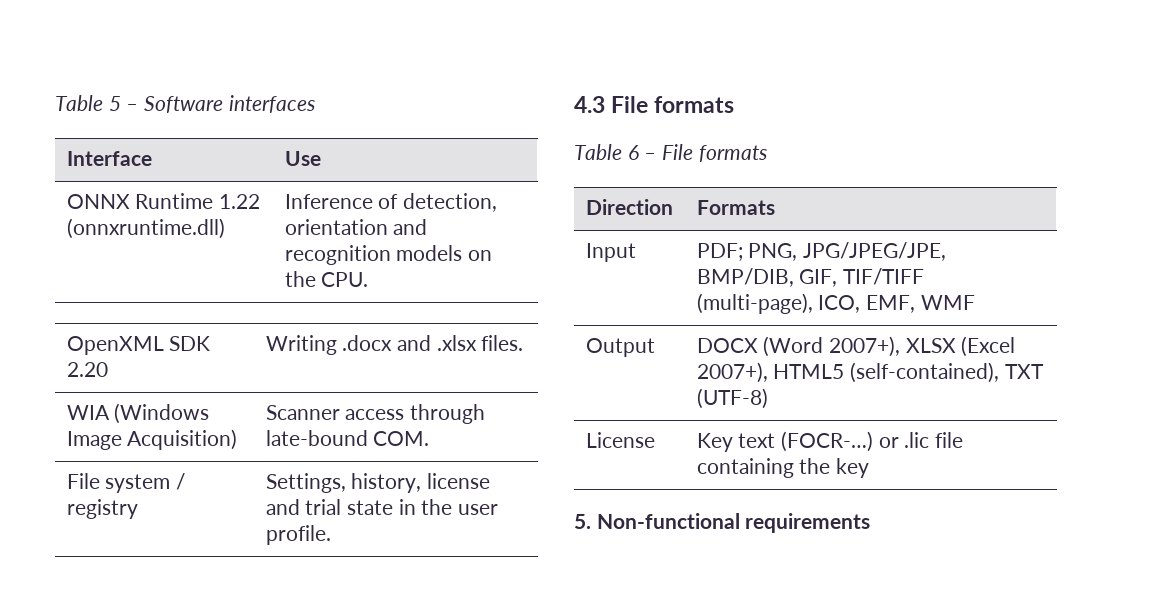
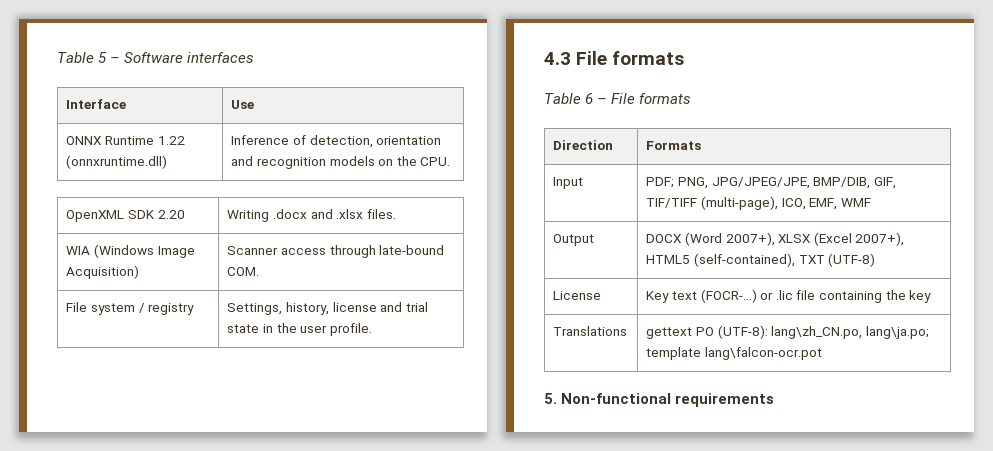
(870, 468) none -> [553,326,628,336] [646,325,929,339] [646,347,822,360] // Translations | gettext PO (UTF-8): lang\zh_CN.po, lang\ja.po; template lang\falcon-ocr.pot

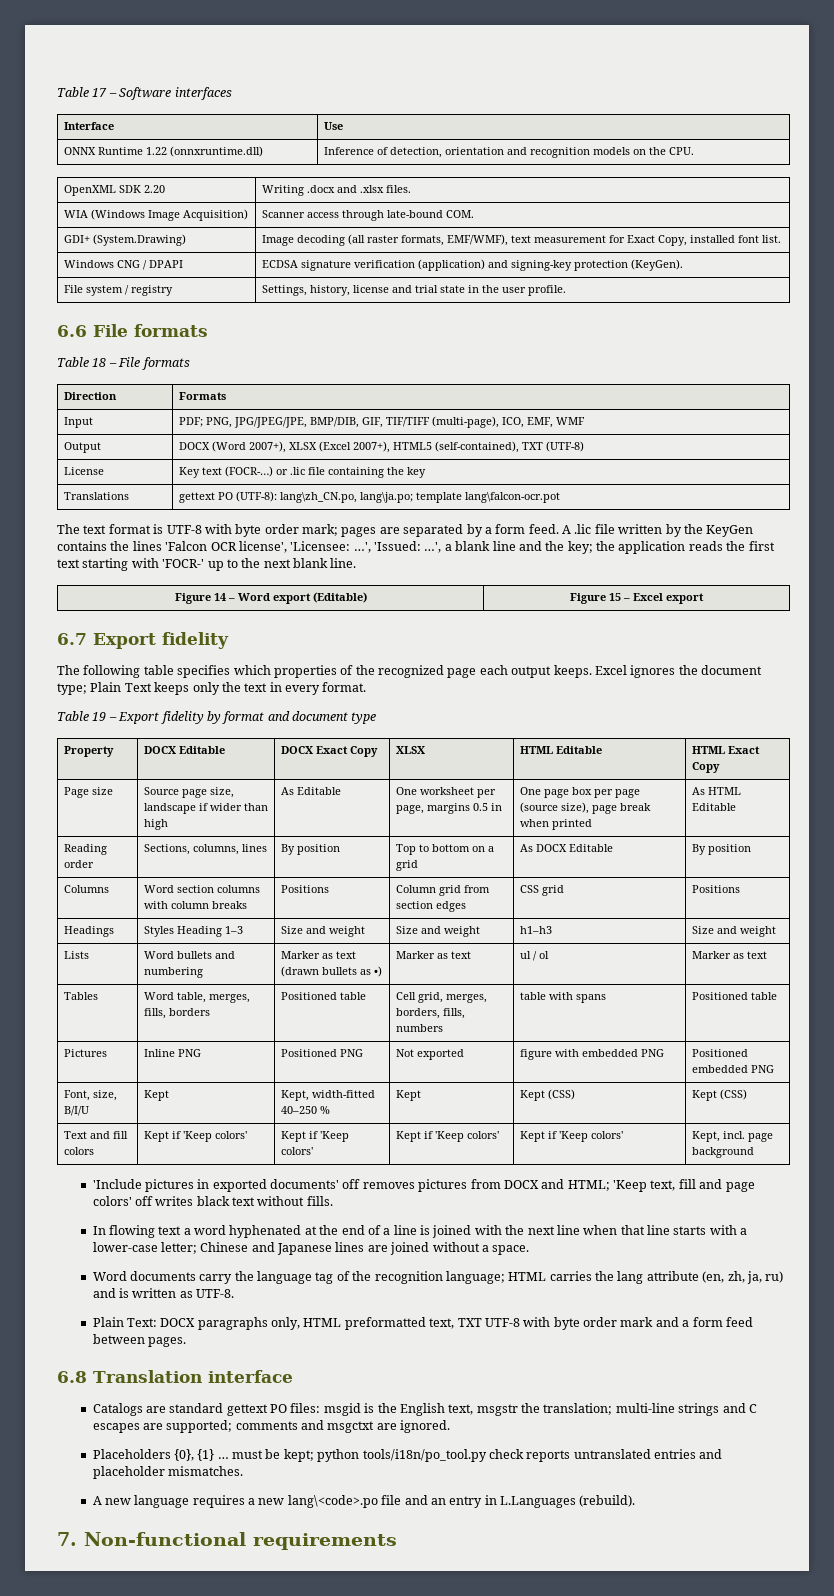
[57,52,108,63] Table 5 -> [57,87,108,97] Table 17
(260, 271) none -> [63,234,186,246] [261,234,781,246] [63,260,183,270] [261,259,683,271] // GDI+ (System.Drawing) | Image decoding (all raster formats, EMF/WMF), text measurement for Exact Copy, installed font list. // Windows CNG / DPAPI | ECDSA signature verification (application) and signing-key protection (KeyGen).
[544,52,571,65] 4.3 -> [57,325,87,337] 6.6
[585,93,594,104] 6 -> [92,358,107,367] 18
[544,393,557,404] 5. -> [57,524,754,537] [57,541,775,554] [57,558,357,571] [174,592,367,604] [570,593,704,604] [57,632,229,649] [57,665,762,678] [57,682,367,695] [57,711,377,724] [63,746,114,757] [143,746,225,754] [280,746,378,757] [395,746,425,754] [519,746,602,754] [691,746,760,754] [691,762,720,773] [63,787,113,798] [143,787,234,798] [143,803,268,814] [143,819,168,830] [280,787,341,795] [395,787,496,798] [395,803,502,814] [519,787,640,798] [519,802,651,814] [519,819,592,830] [691,787,741,795] [691,803,736,811] [63,844,107,855] [63,860,94,868] [143,844,267,855] [280,844,340,855] [395,844,494,855] [395,860,418,871] [519,844,613,852] [691,844,751,855] [63,885,109,893] [143,885,260,893] [143,901,247,909] [280,885,329,893] [395,885,490,896] [395,901,466,912] [519,885,564,896] [691,885,740,893] [63,926,114,937] [143,926,243,937] [280,926,365,937] [395,926,480,937] [519,926,552,934] [691,926,776,937] [63,951,89,959] [143,951,235,959] [143,967,203,978] [280,951,356,959] [280,966,382,977] [395,951,471,959] [519,951,549,961] [691,951,767,959] [63,992,98,1000] [143,992,250,1003] [143,1008,210,1019] [280,992,366,1000] [395,992,487,1003] [395,1008,465,1019] [395,1024,443,1032] [519,992,606,1003] [691,992,777,1000] [63,1049,107,1057] [143,1049,201,1057] [280,1049,363,1057] [395,1049,464,1060] [519,1049,664,1060] [691,1049,748,1057] [691,1065,774,1073] [63,1090,117,1101] [63,1106,89,1116] [143,1090,169,1101] [280,1090,375,1101] [280,1106,330,1114] [395,1090,421,1101] [519,1089,575,1101] [691,1089,747,1101] [63,1131,128,1139] [63,1147,94,1155] [143,1131,247,1142] [280,1131,349,1142] [280,1147,313,1155] [395,1131,499,1142] [519,1131,623,1142] [691,1131,773,1142] [691,1147,754,1158] [92,1179,755,1192] [92,1196,333,1206] [92,1225,748,1238] [92,1242,530,1255] [92,1271,784,1284] [92,1288,235,1298] [92,1317,753,1330] [92,1334,186,1347] [57,1370,293,1383] [92,1403,757,1416] [92,1420,451,1433] [92,1449,723,1462] [92,1466,243,1479] [92,1495,636,1508] [57,1532,77,1546] The text format is UTF-8 with byte order mark; pages are separated by a form feed. A .lic file written by the KeyGen contains the lines 'Falcon OCR license', 'Licensee: …', 'Issued: …', a blank line and the key; the application reads the first text starting with 'FOCR-' up to the next blank line. // Figure 14 – Word export (Editable) | Figure 15 – Excel export // 6.7 Export fidelity // The following table specifies which properties of the recognized page each output keeps. Excel ignores the document type; Plain Text keeps only the text in every format. // Table 19 – Export fidelity by format and document type // Property | DOCX Editable | DOCX Exact Copy | XLSX | HTML Editable | HTML Exact Copy // Page size | Source page size, landscape if wider than high | As Editable | One worksheet per page, margins 0.5 in | One page box per page (source size), page break when printed | As HTML Editable // Reading order | Sections, columns, lines | By position | Top to bottom on a grid | As DOCX Editable | By position // Columns | Word section columns with column breaks | Positions | Column grid from section edges | CSS grid | Positions // Headings | Styles Heading 1–3 | Size and weight | Size and weight | h1–h3 | Size and weight // Lists | Word bullets and numbering | Marker as text (drawn bullets as •) | Marker as text | ul / ol | Marker as text // Tables | Word table, merges, fills, borders | Positioned table | Cell grid, merges, borders, fills, numbers | table with spans | Positioned table // Pictures | Inline PNG | Positioned PNG | Not exported | figure with embedded PNG | Positioned embedded PNG // Font, size, B/I/U | Kept | Kept, width-fitted 40–250 % | Kept | Kept (CSS) | Kept (CSS) // Text and fill colors | Kept if 'Keep colors' | Kept if 'Keep colors' | Kept if 'Keep colors' | Kept if 'Keep colors' | Kept, incl. page background // 'Include pictures in exported documents' off removes pictures from DOCX and HTML; 'Keep text, fill and page colors' off writes black text without fills. // In flowing text a word hyphenated at the end of a line is joined with the next line when that line starts with a lower-case letter; Chinese and Japanese lines are joined without a space. // Word documents carry the language tag of the recognition language; HTML carries the lang attribute (en, zh, ja, ru) and is written as UTF-8. // Plain Text: DOCX paragraphs only, HTML preformatted text, TXT UTF-8 with byte order mark and a form feed between pages. // 6.8 Translation interface // Catalogs are standard gettext PO files: msgid is the English text, msgstr the translation; multi-line strings and C escapes are supported; comments and msgctxt are ignored. // Placeholders {0}, {1} … must be kept; python tools/i18n/po_tool.py check reports untranslated entries and placeholder mismatches. // A new language requires a new lang\<code>.po file and an entry in L.Languages (rebuild). // 7.

